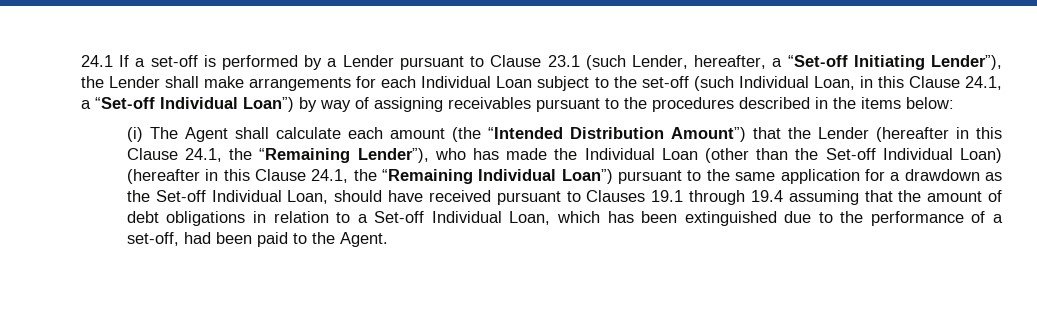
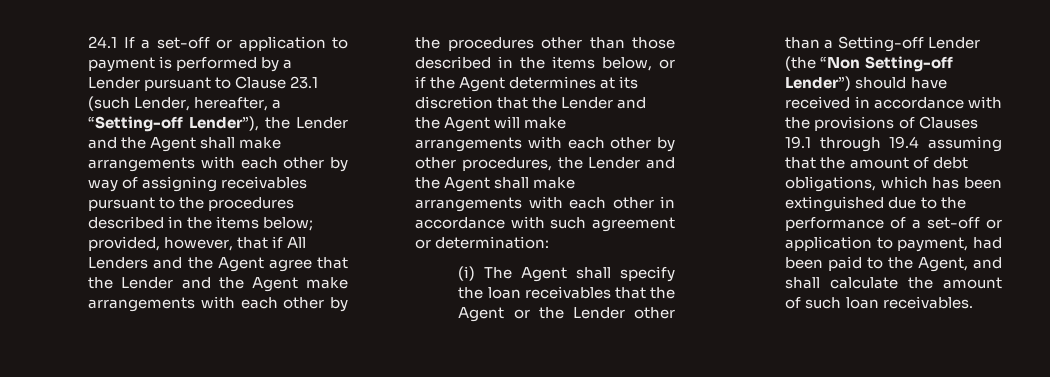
(198, 61) none -> [216,36,348,51] [88,57,156,72] or application to payment
[787,55,925,70] “Set-off Initiating -> [88,116,184,132] “Setting-off
[165,76,1003,91] [80,97,294,112] shall make arrangements for each Individual Loan subject to the set-off (such Individual Loan, in this Clause 24.1, a “Set-off Individual Loan”) -> [88,137,282,152] [88,156,325,172] and the Agent shall make arrangements with each other
[905,97,954,109] [126,127,1003,142] [126,148,1003,163] [126,169,1002,184] [126,190,581,205] below: // (i) The Agent shall calculate each amount (the “Intended Distribution Amount”) that the Lender (hereafter in this Clause 24.1, the “Remaining Lender”), who has made the Individual Loan (other than the Set-off Individual Loan) (hereafter in this Clause 24.1, the “Remaining Individual Loan”) pursuant to the same application for a drawdown as the Set-off Individual Loan, should have received pursuant to -> [263,217,314,231] [88,236,307,251] [88,257,349,272] [88,277,348,292] [88,296,349,312] [415,37,675,51] [415,56,675,71] [415,76,639,92] [415,96,647,109] [415,116,567,132] [415,136,675,152] [415,157,675,171] [415,177,576,192] [415,196,675,212] [415,216,675,232] [415,236,550,249] [458,266,675,282] [458,286,675,299] [458,307,675,322] [785,36,980,52] [785,56,953,72] [785,76,947,91] [785,96,1002,109] [785,116,915,131] below; provided, however, that if All Lenders and the Agent agree that the Lender and the Agent make arrangements with each other by the procedures other than those described in the items below, or if the Agent determines at its discretion that the Lender and the Agent will make arrangements with each other by other procedures, the Lender and the Agent shall make arrangements with each other in accordance with such agreement or determination: // (i) The Agent shall specify the loan receivables that the Agent or the Lender other than a Setting-off Lender (the “Non Setting-off Lender”) should have received in accordance with the provisions of
[166,211,551,226] obligations in relation to a Set-off Individual Loan, -> [785,176,877,192] obligations,
[126,232,179,246] set-off, -> [927,217,1002,229] [785,236,969,252] set-off or application to payment,
[339,232,388,247] Agent. -> [918,257,1002,272] [785,277,1002,289] [785,296,973,309] Agent, and shall calculate the amount of such loan receivables.

